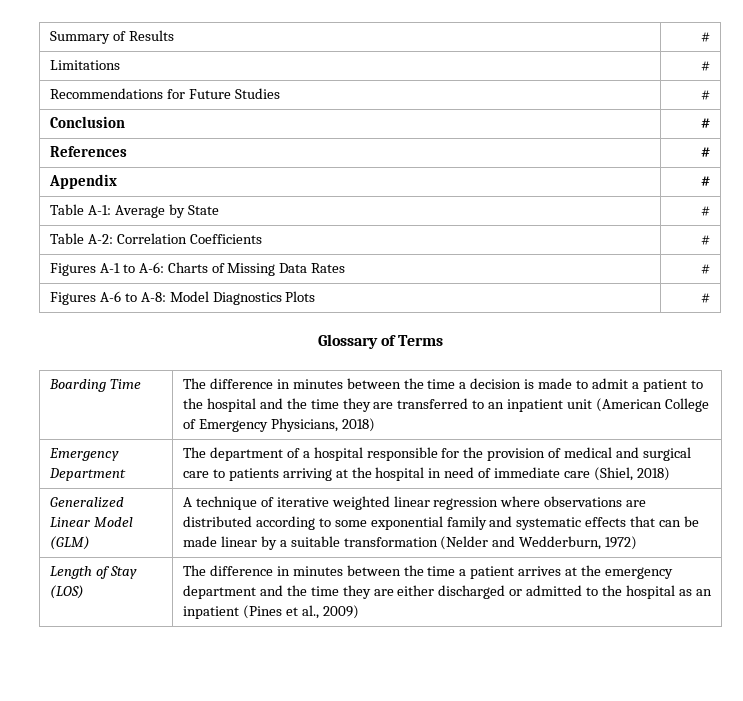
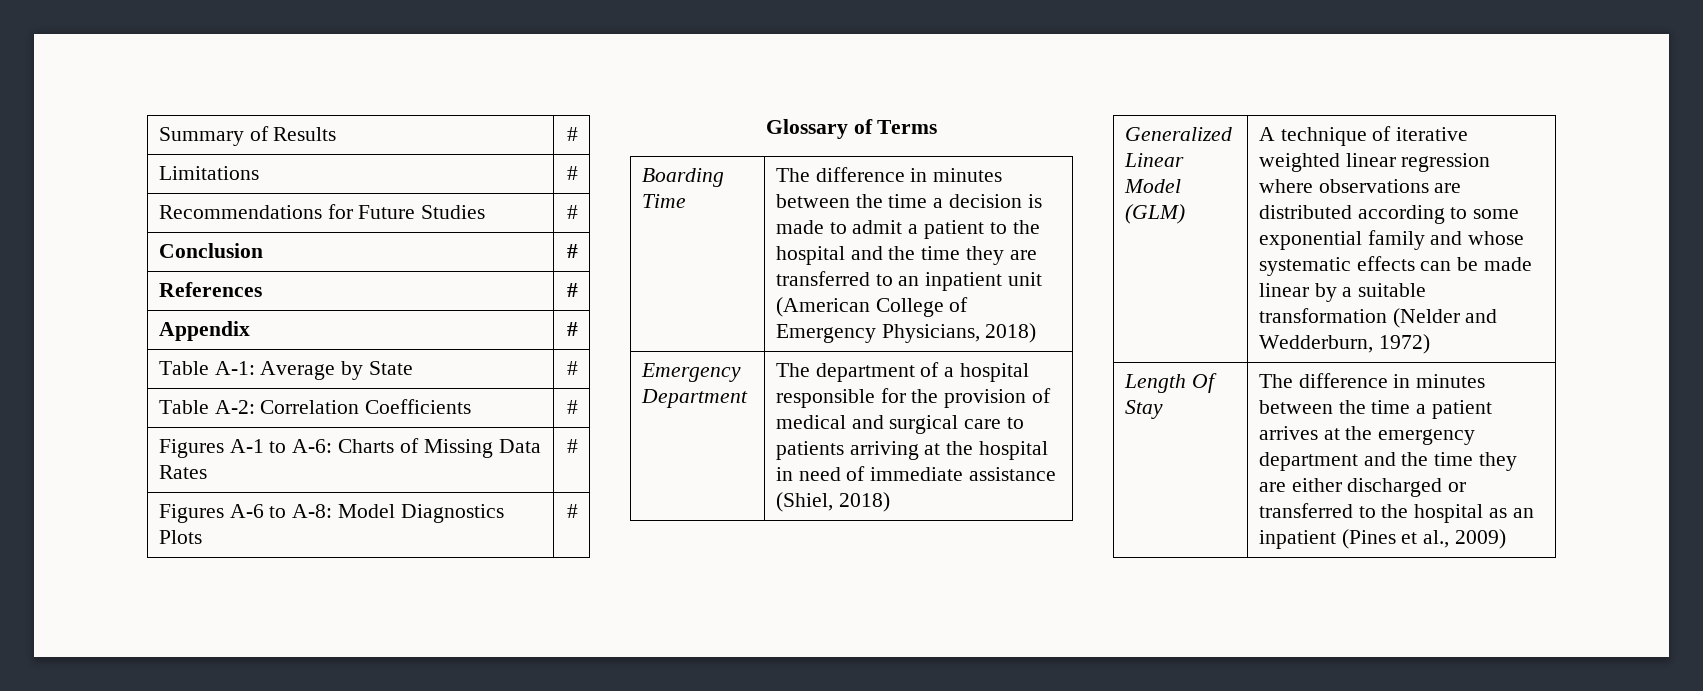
[564,471,591,478] care -> [969,467,1057,481] assistance
(513, 521) none -> [1468,231,1525,245] whose
[630,516,656,527] that -> (1415, 263) none
[95,566,110,579] of -> [1191,373,1217,393] Of
[49,585,84,599] (LOS) -> (1163, 409) none
[526,585,583,596] admitted -> [1258,503,1353,518] transferred

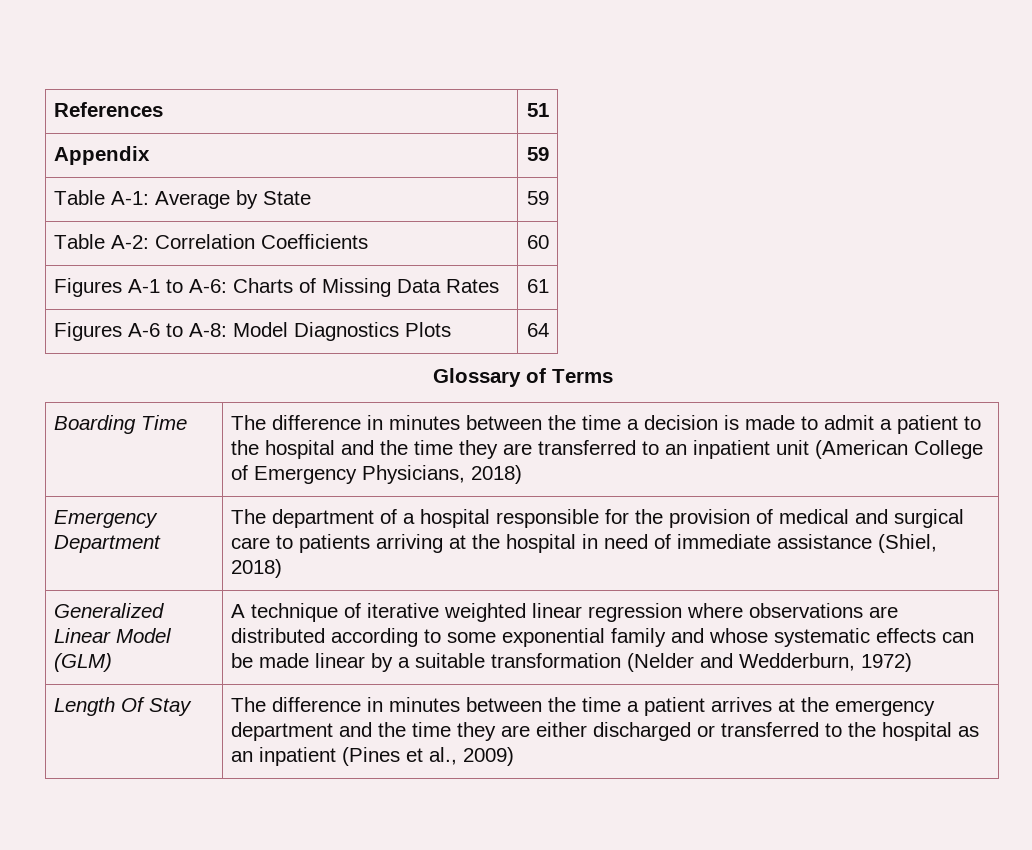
[158,126,337,146] [567,127,579,141] [158,166,259,180] [567,166,579,180] [158,204,486,219] [567,205,579,219] [158,243,263,258] [567,244,579,258] Summary of Results | # // Limitations | # // Recommendations for Future Studies | # // Conclusion | # // -> (53, 109) none
[567,283,579,297] # -> [527,103,550,117] 51
[567,322,579,336] # -> [527,147,550,161] 59
[567,361,579,375] # -> [527,191,550,205] 59
[567,400,579,414] # -> [527,235,550,249] 60
[567,439,579,453] # -> [527,279,550,293] 61
[567,504,579,518] # -> [527,323,550,337] 64

